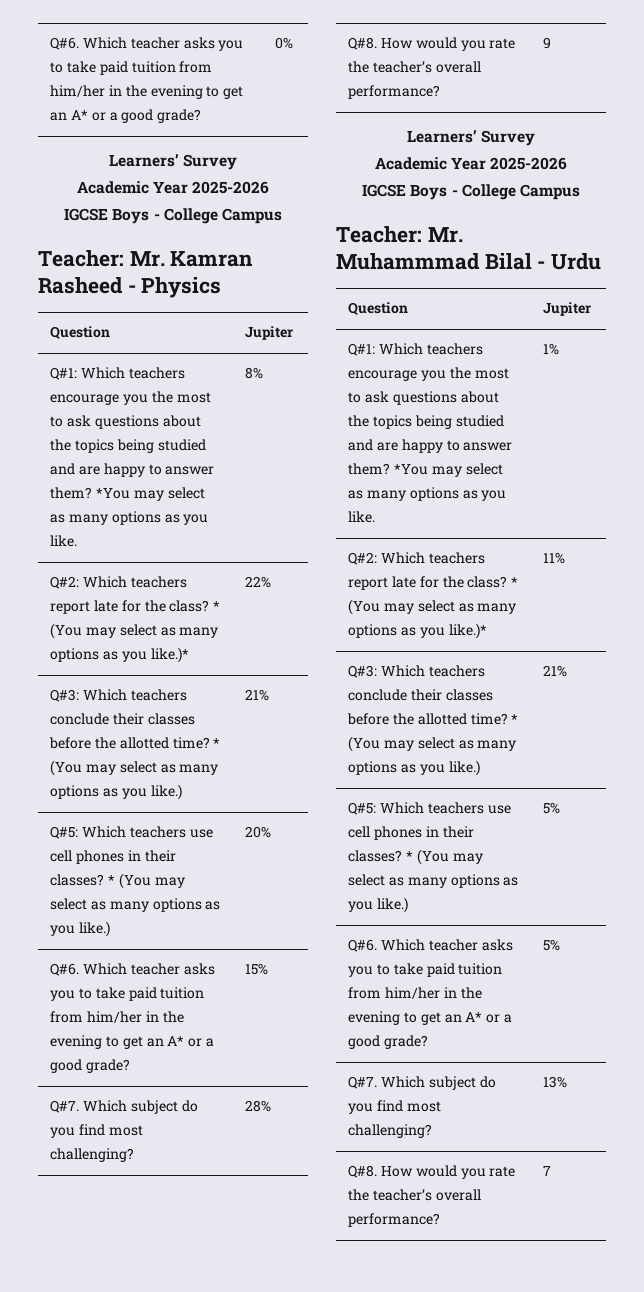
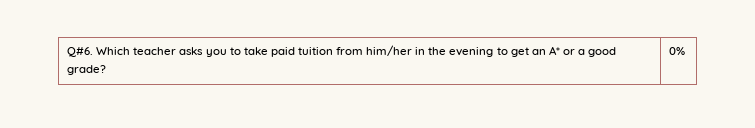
[108,154,238,170] [76,181,270,194] [64,208,282,224] [38,250,254,267] [38,277,222,298] [50,326,111,339] [245,326,294,340] [50,367,185,380] [50,391,211,405] [50,415,201,429] [50,439,206,453] [50,463,215,477] [50,487,205,501] [50,511,209,525] [50,535,78,547] [245,367,264,379] [50,576,187,589] [50,600,221,614] [50,623,219,639] [50,647,189,663] [245,576,272,588] [50,689,187,702] [50,713,195,725] [49,737,221,749] [50,760,219,776] [50,784,182,800] [245,689,270,701] [50,826,213,839] [50,850,176,864] [50,873,185,889] [50,898,221,912] [50,921,110,937] [245,826,272,838] [50,963,215,976] [50,987,205,1001] [50,1011,184,1023] [50,1035,214,1049] [50,1059,130,1073] [245,963,269,975] [50,1100,198,1114] [50,1124,143,1138] [50,1148,135,1162] [245,1100,272,1112] [348,37,516,51] [348,61,481,73] [348,85,441,99] [543,37,552,49] [406,130,536,146] [374,157,568,170] [362,184,580,200] [336,226,463,243] [336,253,602,270] [348,302,409,315] [543,302,592,316] [348,343,483,356] [348,367,509,381] [348,391,499,405] [348,415,504,429] [348,439,513,453] [348,463,503,477] [348,487,507,501] [348,511,376,523] [543,343,560,355] [348,552,485,565] [348,576,519,590] [348,599,517,615] [348,623,487,639] [543,552,566,564] [348,665,485,678] [348,689,493,701] [347,713,519,725] [348,736,517,752] [348,760,480,776] [543,665,568,677] [348,802,511,815] [348,826,474,840] [348,849,483,865] [348,874,519,888] [348,897,408,913] [543,802,561,814] [348,939,513,952] [348,963,503,977] [348,987,482,999] [348,1011,512,1025] [348,1035,428,1049] [543,939,561,951] [348,1076,496,1090] [348,1100,441,1114] [348,1124,433,1138] [543,1076,568,1088] [348,1165,516,1179] [348,1189,481,1201] [348,1213,441,1227] [543,1166,552,1176] // Learners’ Survey // Academic Year 2025-2026 // IGCSE Boys - College Campus // Teacher: Mr. Kamran Rasheed - Physics // Question | Jupiter // Q#1: Which teachers encourage you the most to ask questions about the topics being studied and are happy to answer them? *You may select as many options as you like. | 8% // Q#2: Which teachers report late for the class? * (You may select as many options as you like.)* | 22% // Q#3: Which teachers conclude their classes before the allotted time? * (You may select as many options as you like.) | 21% // Q#5: Which teachers use cell phones in their classes? * (You may select as many options as you like.) | 20% // Q#6. Which teacher asks you to take paid tuition from him/her in the evening to get an A* or a good grade? | 15% // Q#7. Which subject do you find most challenging? | 28% // Q#8. How would you rate the teacher’s overall performance? | 9 // Learners’ Survey // Academic Year 2025-2026 // IGCSE Boys - College Campus // Teacher: Mr. Muhammmad Bilal - Urdu // Question | Jupiter // Q#1: Which teachers encourage you the most to ask questions about the topics being studied and are happy to answer them? *You may select as many options as you like. | 1% // Q#2: Which teachers report late for the class? * (You may select as many options as you like.)* | 11% // Q#3: Which teachers conclude their classes before the allotted time? * (You may select as many options as you like.) | 21% // Q#5: Which teachers use cell phones in their classes? * (You may select as many options as you like.) | 5% // Q#6. Which teacher asks you to take paid tuition from him/her in the evening to get an A* or a good grade? | 5% // Q#7. Which subject do you find most challenging? | 13% // Q#8. How would you rate the teacher’s overall performance? | 7 -> (686, 51) none

